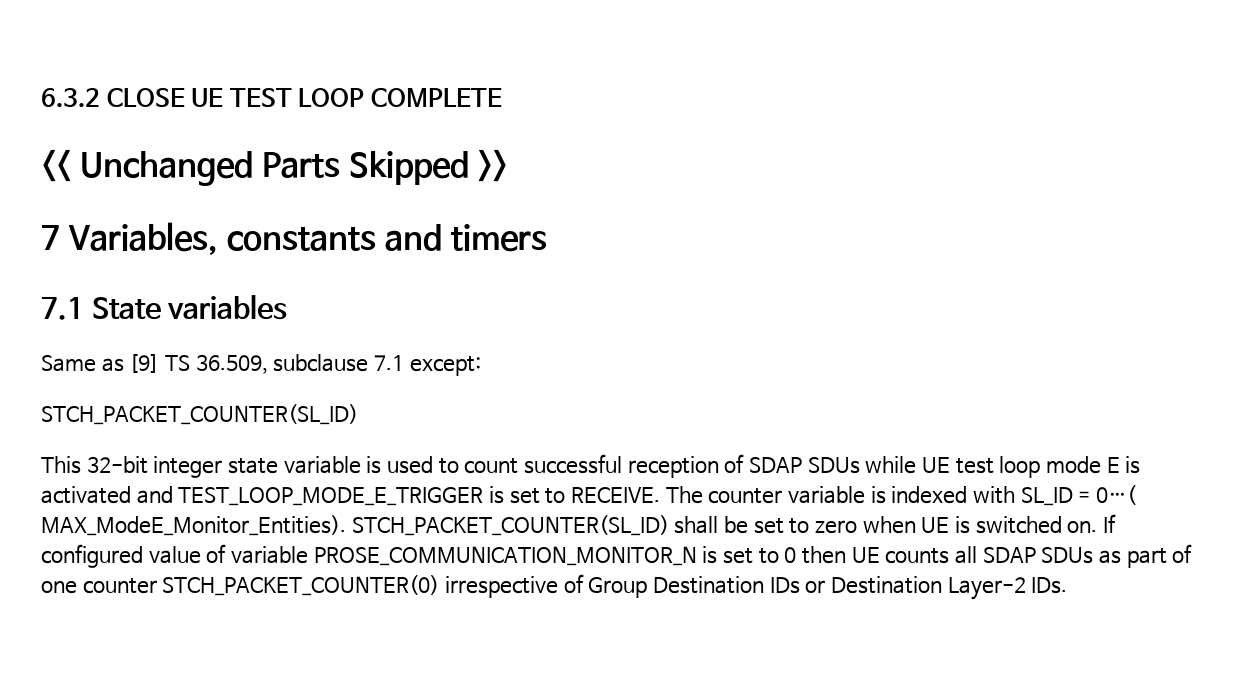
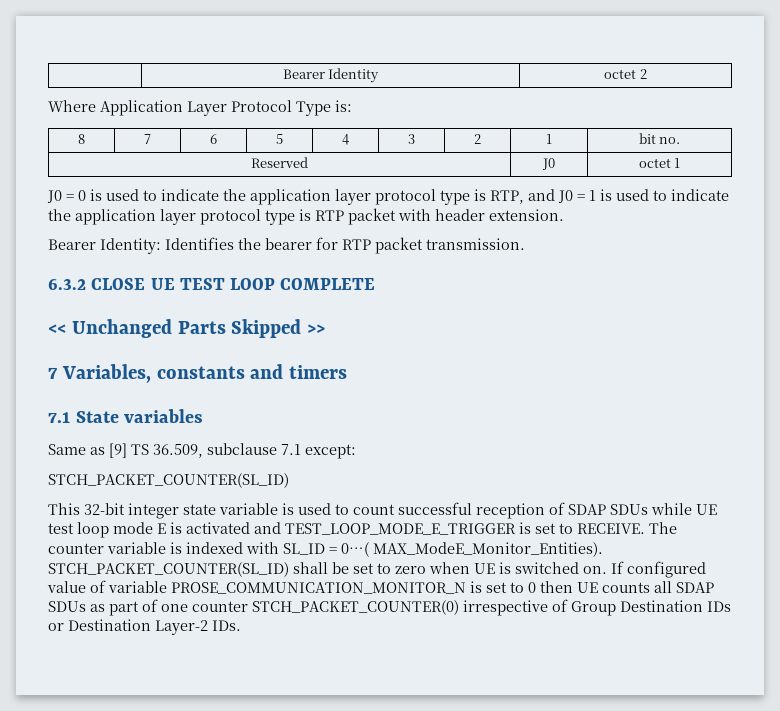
(41, 98) none -> [282,68,380,83] [604,69,647,79] [48,100,352,116] [78,134,85,144] [144,134,151,144] [210,134,217,144] [276,134,283,144] [342,134,349,145] [408,134,415,144] [474,134,481,144] [546,134,552,144] [638,133,681,144] [251,157,308,168] [542,158,555,170] [638,158,681,168] [47,189,729,205] [48,208,564,225] [48,237,525,254] | Bearer Identity | octet 2 // Where Application Layer Protocol Type is: // 8 | 7 | 6 | 5 | 4 | 3 | 2 | 1 | bit no. // Reserved | J0 | octet 1 // J0 = 0 is used to indicate the application layer protocol type is RTP, and J0 = 1 is used to indicate the application layer protocol type is RTP packet with header extension. // Bearer Identity: Identifies the bearer for RTP packet transmission. //

